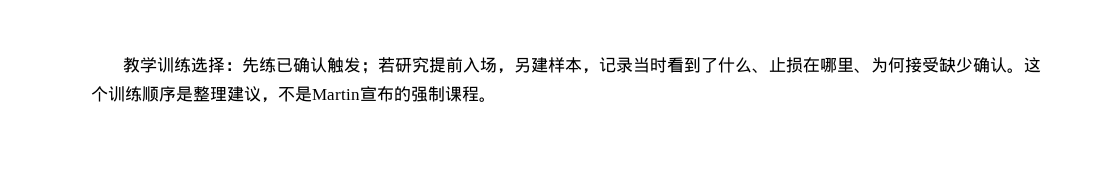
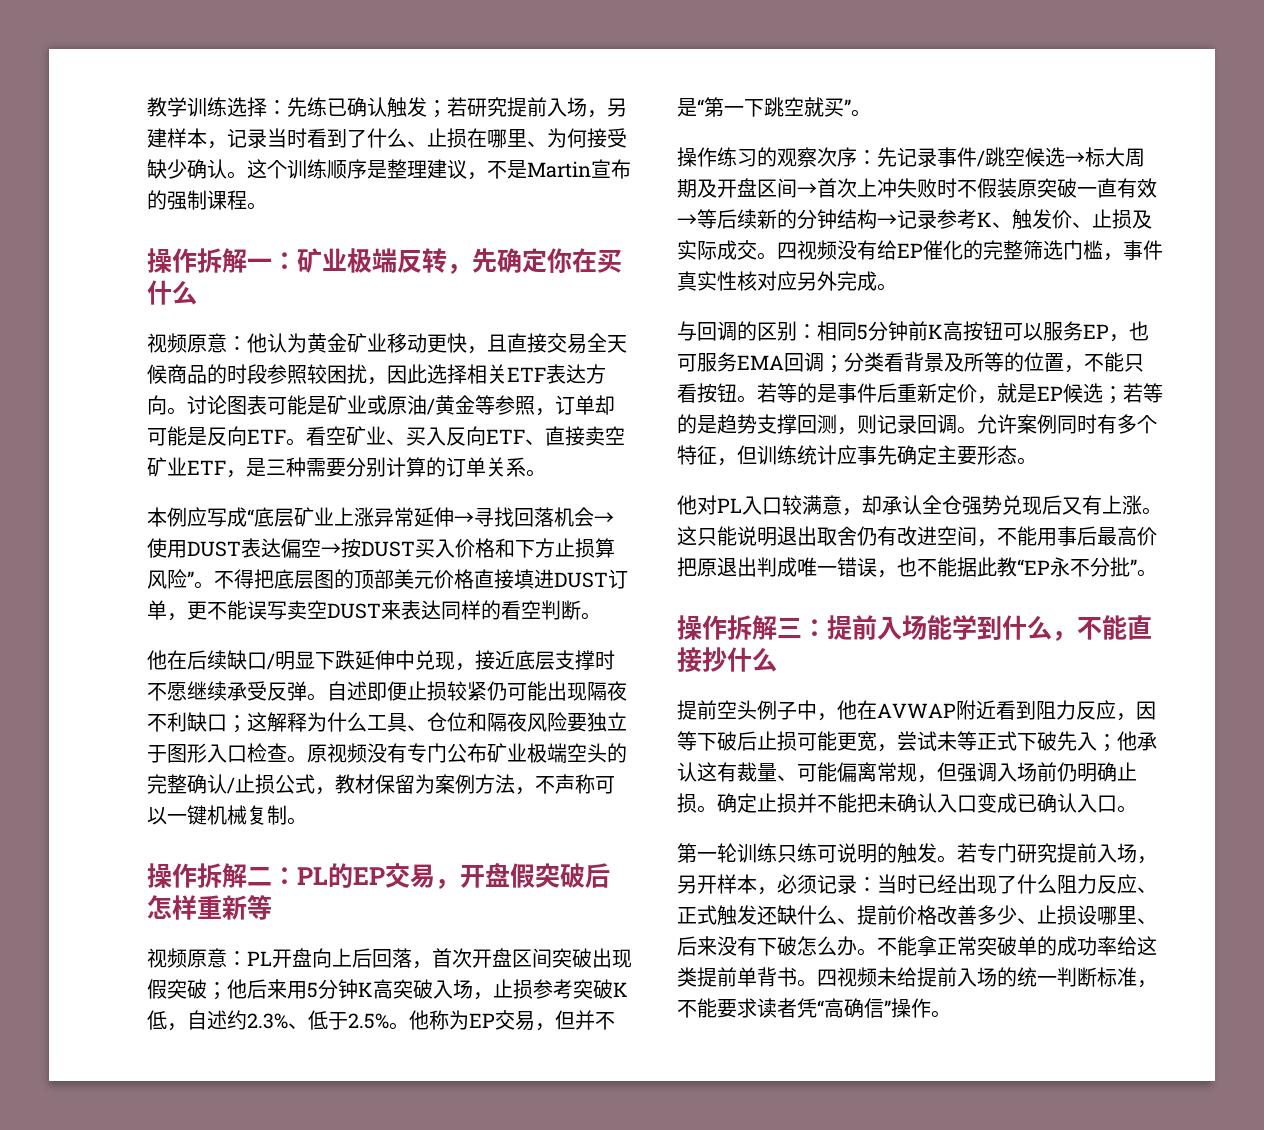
(496, 99) none -> [147,248,622,274] [147,280,197,305] [147,333,627,354] [147,364,606,385] [147,395,615,416] [147,426,625,446] [147,457,546,478] [147,507,614,527] [147,538,615,559] [147,569,628,589] [147,600,601,621] [147,650,615,671] [147,681,627,701] [147,712,627,733] [147,743,627,763] [147,774,615,795] [147,805,307,825] [147,863,610,889] [147,895,272,920] [147,948,632,969] [147,979,628,1000] [147,1010,615,1031] [677,97,871,117] [677,147,1145,168] [677,178,1157,198] [677,209,1152,230] [677,240,1163,261] [677,271,897,291] [677,321,1149,342] [677,352,1144,373] [677,383,1163,404] [677,414,1157,435] [677,445,1037,466] [677,495,1162,516] [677,526,1157,547] [677,557,1157,578] [677,615,1152,641] [677,647,777,672] [677,700,1156,721] [677,731,1157,752] [677,762,1137,783] [677,793,1137,813] [677,843,1157,864] [677,874,1157,895] [677,905,1157,926] [677,936,1157,957] [677,967,1157,988] [677,998,951,1018] // 操作拆解一：矿业极端反转，先确定你在买什么 // 视频原意：他认为黄金矿业移动更快，且直接交易全天候商品的时段参照较困扰，因此选择相关ETF表达方向。讨论图表可能是矿业或原油/黄金等参照，订单却可能是反向ETF。看空矿业、买入反向ETF、直接卖空矿业ETF，是三种需要分别计算的订单关系。 // 本例应写成“底层矿业上涨异常延伸→寻找回落机会→使用DUST表达偏空→按DUST买入价格和下方止损算风险”。不得把底层图的顶部美元价格直接填进DUST订单，更不能误写卖空DUST来表达同样的看空判断。 // 他在后续缺口/明显下跌延伸中兑现，接近底层支撑时不愿继续承受反弹。自述即便止损较紧仍可能出现隔夜不利缺口；这解释为什么工具、仓位和隔夜风险要独立于图形入口检查。原视频没有专门公布矿业极端空头的完整确认/止损公式，教材保留为案例方法，不声称可以一键机械复制。 // 操作拆解二：PL的EP交易，开盘假突破后怎样重新等 // 视频原意：PL开盘向上后回落，首次开盘区间突破出现假突破；他后来用5分钟K高突破入场，止损参考突破K低，自述约2.3%、低于2.5%。他称为EP交易，但并不是“第一下跳空就买”。 // 操作练习的观察次序：先记录事件/跳空候选→标大周期及开盘区间→首次上冲失败时不假装原突破一直有效→等后续新的分钟结构→记录参考K、触发价、止损及实际成交。四视频没有给EP催化的完整筛选门槛，事件真实性核对应另外完成。 // 与回调的区别：相同5分钟前K高按钮可以服务EP，也可服务EMA回调；分类看背景及所等的位置，不能只看按钮。若等的是事件后重新定价，就是EP候选；若等的是趋势支撑回测，则记录回调。允许案例同时有多个特征，但训练统计应事先确定主要形态。 // 他对PL入口较满意，却承认全仓强势兑现后又有上涨。这只能说明退出取舍仍有改进空间，不能用事后最高价把原退出判成唯一错误，也不能据此教“EP永不分批”。 // 操作拆解三：提前入场能学到什么，不能直接抄什么 // 提前空头例子中，他在AVWAP附近看到阻力反应，因等下破后止损可能更宽，尝试未等正式下破先入；他承认这有裁量、可能偏离常规，但强调入场前仍明确止损。确定止损并不能把未确认入口变成已确认入口。 // 第一轮训练只练可说明的触发。若专门研究提前入场，另开样本，必须记录：当时已经出现了什么阻力反应、正式触发还缺什么、提前价格改善多少、止损设哪里、后来没有下破怎么办。不能拿正常突破单的成功率给这类提前单背书。四视频未给提前入场的统一判断标准，不能要求读者凭“高确信”操作。

